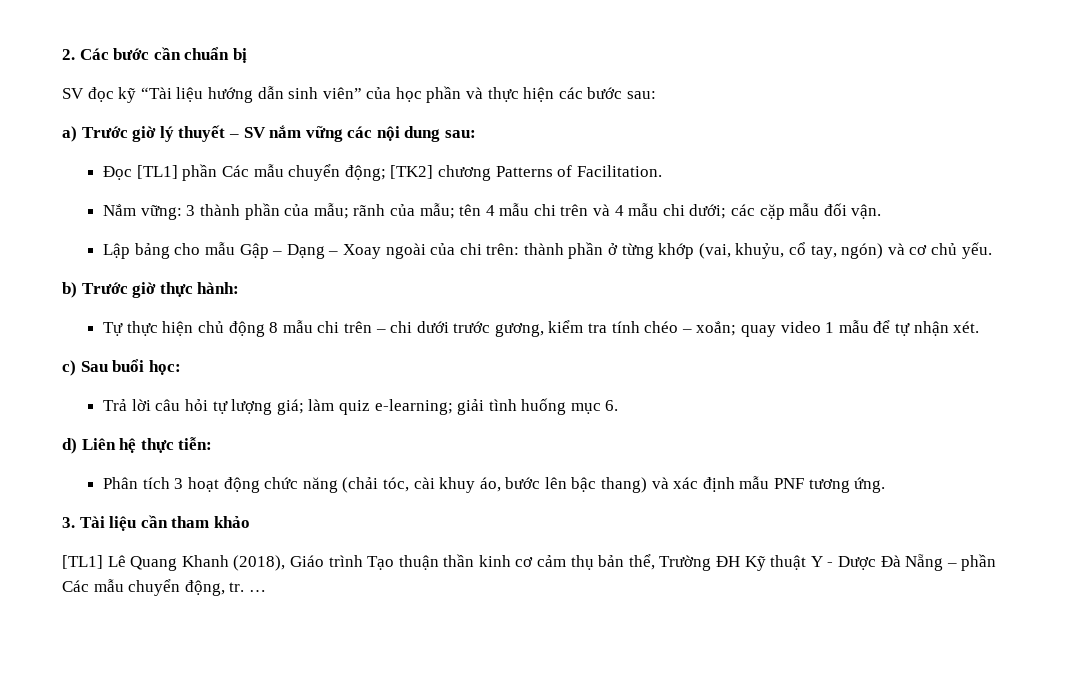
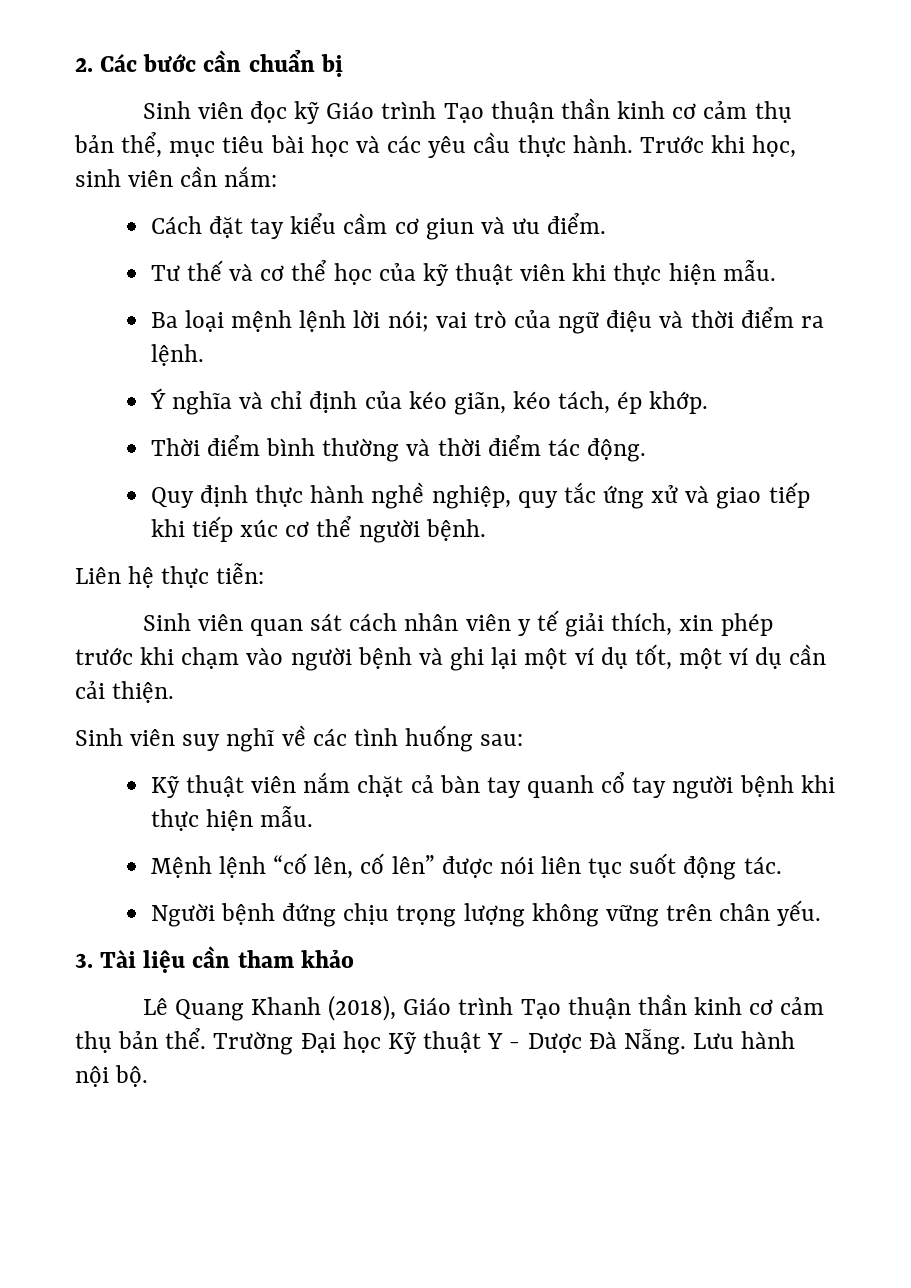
[62,86,657,103] [62,125,477,142] [103,164,662,181] [103,203,882,220] [103,242,992,259] [62,282,240,298] [103,320,980,337] [62,359,181,376] [103,398,619,415] [62,437,213,454] [103,476,886,493] SV đọc kỹ “Tài liệu hướng dẫn sinh viên” của học phần và thực hiện các bước sau: // a) Trước giờ lý thuyết – SV nắm vững các nội dung sau: // Đọc [TL1] phần Các mẫu chuyển động; [TK2] chương Patterns of Facilitation. // Nắm vững: 3 thành phần của mẫu; rãnh của mẫu; tên 4 mẫu chi trên và 4 mẫu chi dưới; các cặp mẫu đối vận. // Lập bảng cho mẫu Gập – Dạng – Xoay ngoài của chi trên: thành phần ở từng khớp (vai, khuỷu, cổ tay, ngón) và cơ chủ yếu. // b) Trước giờ thực hành: // Tự thực hiện chủ động 8 mẫu chi trên – chi dưới trước gương, kiểm tra tính chéo – xoắn; quay video 1 mẫu để tự nhận xét. // c) Sau buổi học: // Trả lời câu hỏi tự lượng giá; làm quiz e-learning; giải tình huống mục 6. // d) Liên hệ thực tiễn: // Phân tích 3 hoạt động chức năng (chải tóc, cài khuy áo, bước lên bậc thang) và xác định mẫu PNF tương ứng. -> [142,98,792,124] [74,132,797,158] [75,166,278,187] [150,213,607,240] [150,260,776,286] [150,307,824,334] [150,344,204,366] [149,388,709,415] [150,435,646,462] [150,482,810,509] [150,516,486,543] [75,563,265,588] [142,610,773,637] [75,644,827,671] [75,681,175,703] [75,725,524,752] [150,772,835,799] [150,806,314,831] [150,853,782,880] [150,900,822,927] Sinh viên đọc kỹ Giáo trình Tạo thuận thần kinh cơ cảm thụ bản thể, mục tiêu bài học và các yêu cầu thực hành. Trước khi học, sinh viên cần nắm: // Cách đặt tay kiểu cầm cơ giun và ưu điểm. // Tư thế và cơ thể học của kỹ thuật viên khi thực hiện mẫu. // Ba loại mệnh lệnh lời nói; vai trò của ngữ điệu và thời điểm ra lệnh. // Ý nghĩa và chỉ định của kéo giãn, kéo tách, ép khớp. // Thời điểm bình thường và thời điểm tác động. // Quy định thực hành nghề nghiệp, quy tắc ứng xử và giao tiếp khi tiếp xúc cơ thể người bệnh. // Liên hệ thực tiễn: // Sinh viên quan sát cách nhân viên y tế giải thích, xin phép trước khi chạm vào người bệnh và ghi lại một ví dụ tốt, một ví dụ cần cải thiện. // Sinh viên suy nghĩ về các tình huống sau: // Kỹ thuật viên nắm chặt cả bàn tay quanh cổ tay người bệnh khi thực hiện mẫu. // Mệnh lệnh “cố lên, cố lên” được nói liên tục suốt động tác. // Người bệnh đứng chịu trọng lượng không vững trên chân yếu.
[62,555,103,569] [TL1] -> (354, 958) none
[628,554,741,571] thể, Trường ĐH -> [165,1028,381,1055] thể. Trường Đại học
[905,554,997,571] [62,579,266,596] Nẵng – phần Các mẫu chuyển động, tr. … -> [623,1029,796,1055] [75,1065,149,1087] Nẵng. Lưu hành nội bộ.

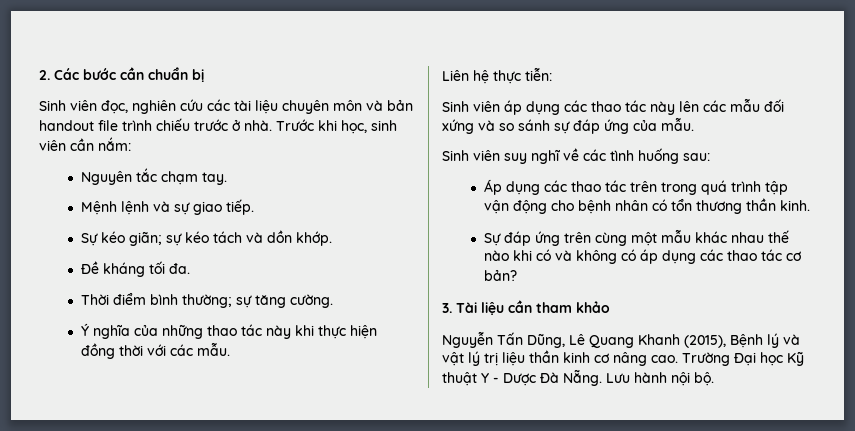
[250,98,792,124] [74,132,633,158] đọc kỹ Giáo trình Tạo thuận thần kinh cơ cảm thụ bản thể, mục tiêu bài học và các yêu cầu thực hành. -> [101,99,413,114] [39,118,272,131] đọc, nghiên cứu các tài liệu chuyên môn và bản handout file trình chiếu trước ở nhà.
[150,213,607,240] [150,260,776,286] [150,307,824,334] [150,344,204,366] [149,388,709,415] [150,435,646,462] [150,482,810,509] [150,516,486,543] Cách đặt tay kiểu cầm cơ giun và ưu điểm. // Tư thế và cơ thể học của kỹ thuật viên khi thực hiện mẫu. // Ba loại mệnh lệnh lời nói; vai trò của ngữ điệu và thời điểm ra lệnh. // Ý nghĩa và chỉ định của kéo giãn, kéo tách, ép khớp. // Thời điểm bình thường và thời điểm tác động. // Quy định thực hành nghề nghiệp, quy tắc ứng xử và giao tiếp khi tiếp xúc cơ thể người bệnh. -> [80,168,227,185] [80,199,254,215] [80,230,332,246] [80,261,190,277] [80,292,333,308] [80,323,377,339] [80,342,230,359] Nguyên tắc chạm tay. // Mệnh lệnh và sự giao tiếp. // Sự kéo giãn; sự kéo tách và dồn khớp. // Đề kháng tối đa. // Thời điểm bình thường; sự tăng cường. // Ý nghĩa của những thao tác này khi thực hiện đồng thời với các mẫu.
[250,610,773,637] [75,644,827,671] [75,681,175,703] quan sát cách nhân viên y tế giải thích, xin phép trước khi chạm vào người bệnh và ghi lại một ví dụ tốt, một ví dụ cần cải thiện. -> [504,98,784,115] [442,117,694,134] áp dụng các thao tác này lên các mẫu đối xứng và so sánh sự đáp ứng của mẫu.
[150,772,835,799] [150,806,314,831] [150,853,782,880] [150,900,822,927] Kỹ thuật viên nắm chặt cả bàn tay quanh cổ tay người bệnh khi thực hiện mẫu. // Mệnh lệnh “cố lên, cố lên” được nói liên tục suốt động tác. // Người bệnh đứng chịu trọng lượng không vững trên chân yếu. -> [483,179,788,195] [483,198,810,214] [483,229,789,246] [483,249,801,264] [483,269,517,281] Áp dụng các thao tác trên trong quá trình tập vận động cho bệnh nhân có tổn thương thần kinh. // Sự đáp ứng trên cùng một mẫu khác nhau thế nào khi có và không có áp dụng các thao tác cơ bản?
[142,994,825,1021] [75,1028,207,1053] Lê Quang Khanh (2018), Giáo trình Tạo thuận thần kinh cơ cảm thụ bản thể. -> [442,331,800,348] [442,350,678,366] Nguyễn Tấn Dũng, Lê Quang Khanh (2015), Bệnh lý và vật lý trị liệu thần kinh cơ nâng cao.

